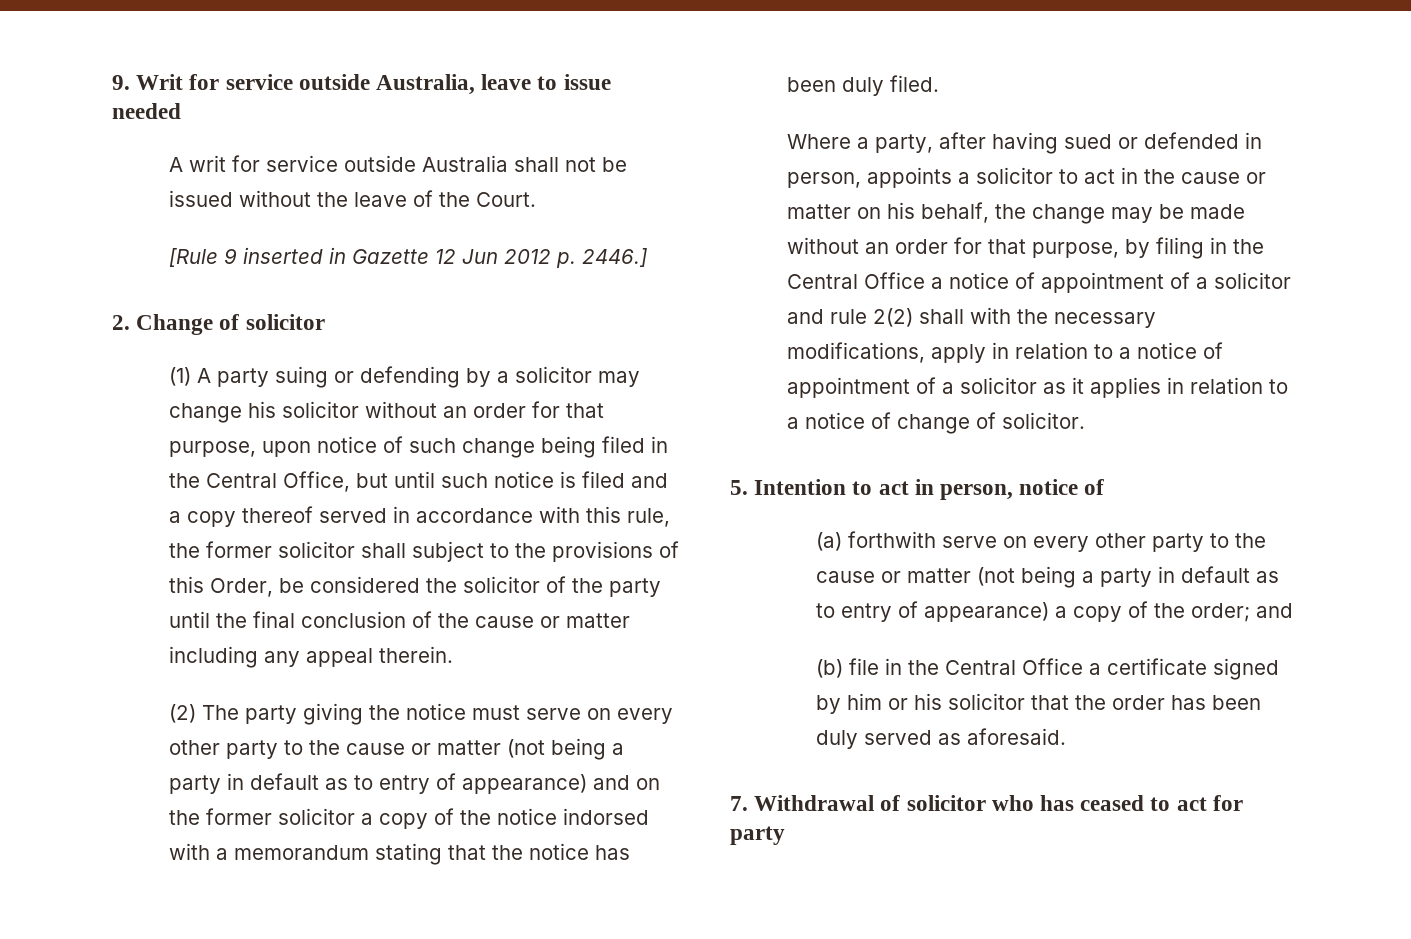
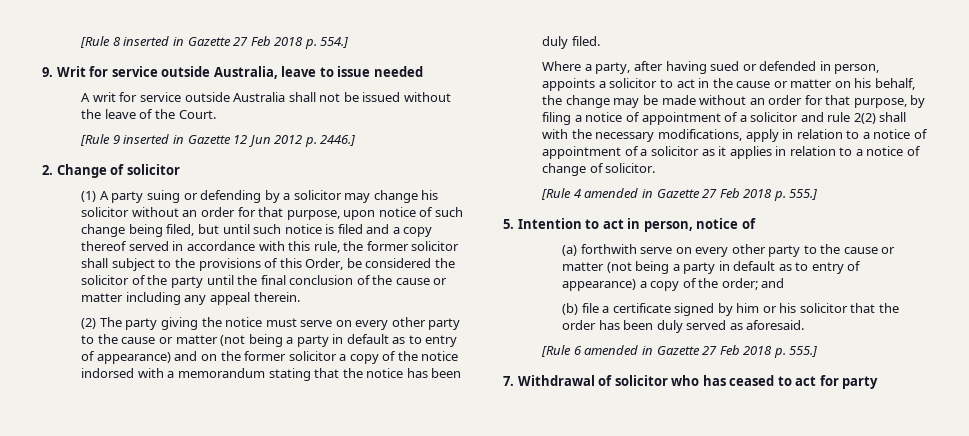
(112, 82) none -> [80,36,349,49] [Rule 8 inserted in Gazette 27 Feb 2018 p. 554.] //
[602,436,669,453] [169,471,351,492] filed in the Central Office, -> [166,224,195,236] filed,
[1210,237,1265,254] [787,272,926,289] in the Central Office -> (572, 118) none
(1086, 420) none -> [541,188,818,201] // [Rule 4 amended in Gazette 27 Feb 2018 p. 555.]
[884,658,1083,675] in the Central Office -> (599, 308) none
(1066, 736) none -> [541,345,818,358] // [Rule 6 amended in Gazette 27 Feb 2018 p. 555.]

